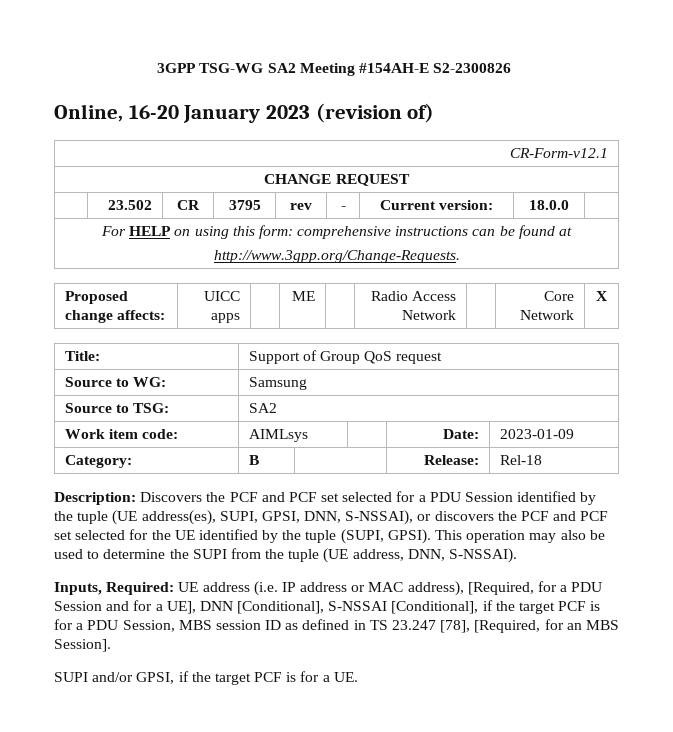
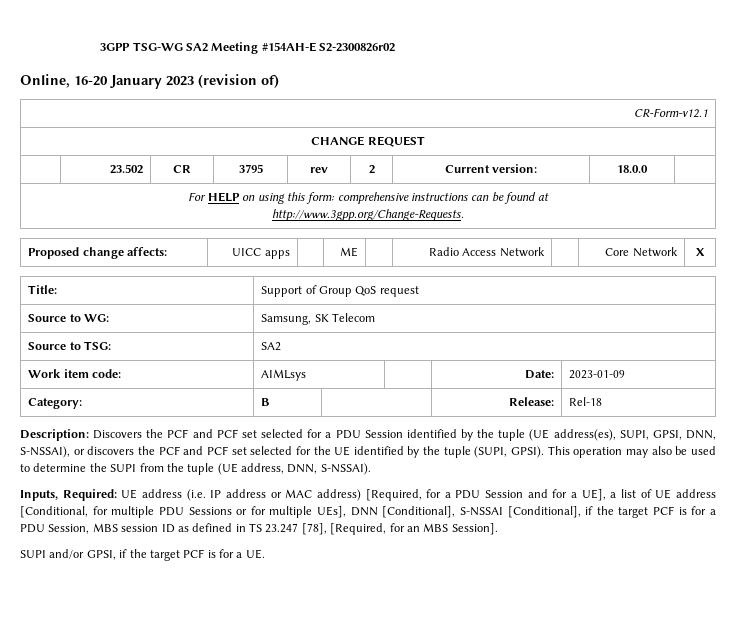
[433,63,512,73] S2-2300826 -> [319,43,396,52] S2-2300826r02
[340,206,346,210] - -> [368,165,375,174] 2
[248,377,307,390] Samsung -> [261,313,375,325] Samsung, SK Telecom
[407,581,464,596] address), -> [316,489,361,501] address)
(196, 607) none -> [610,489,717,499] [20,506,347,518] a list of UE address [Conditional, for multiple PDU Sessions or for multiple UEs],

